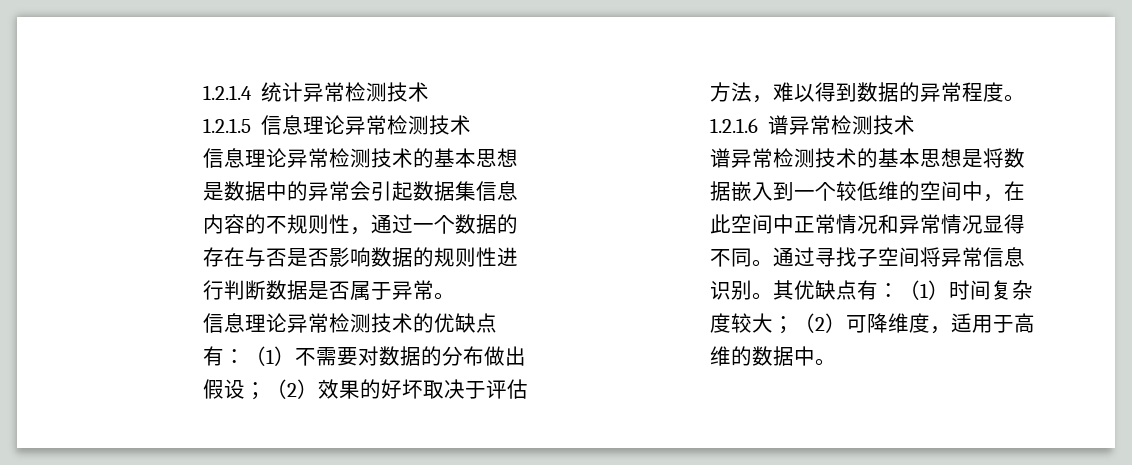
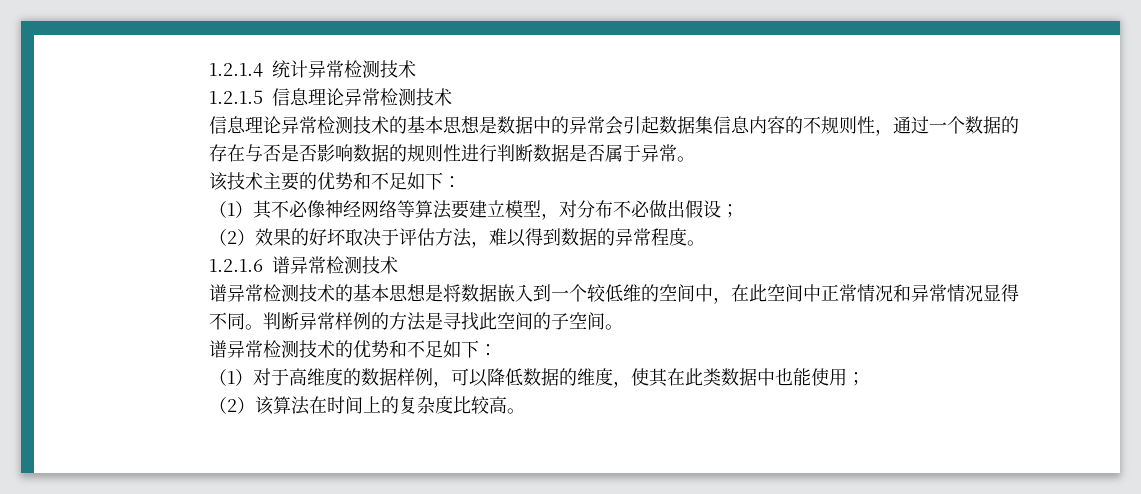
[202,313,497,333] [202,346,484,366] 信息理论异常检测技术的优缺点有：（1）不需要对数据的分布 -> [209,172,462,191] [209,200,651,220] 该技术主要的优势和不足如下： // （1）其不必像神经网络等算法要建立模型，对分布不必
(266, 391) none -> (740, 211) //
[772,247,1025,267] [709,280,1033,300] [709,313,1035,334] [709,346,815,366] 通过寻找子空间将异常信息识别。其优缺点有：（1）时间复杂度较大；（2）可降维度，适用于高维的数据中 -> [263,312,624,331] [209,340,498,358] [209,368,866,388] [209,396,508,415] 判断异常样例的方法是寻找此空间的子空间。 // 谱异常检测技术的优势和不足如下： // （1）对于高维度的数据样例，可以降低数据的维度，使其在此类数据中也能使用； // （2）该算法在时间上的复杂度比较高

